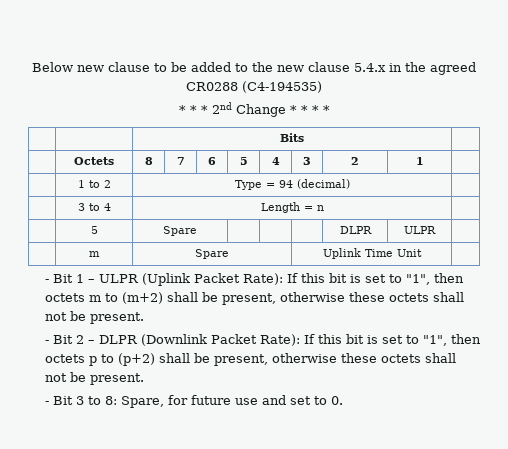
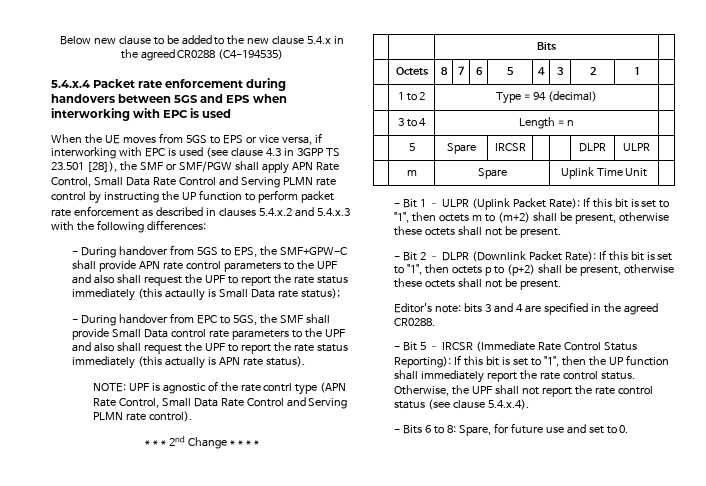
(322, 87) none -> [51,78,287,91] [51,94,287,103] [51,108,232,121] [51,133,322,145] [51,147,340,159] [51,161,339,174] [51,176,336,188] [51,190,334,204] [51,206,350,217] [51,220,206,233] [71,245,347,258] [71,260,337,272] [71,274,348,286] [71,288,340,301] [71,313,330,326] [71,328,345,340] [71,342,348,354] [71,356,305,369] [92,381,347,395] [92,397,348,409] [92,411,192,422] // 5.4.x.4 Packet rate enforcement during handovers between 5GS and EPS when interworking with EPC is used // When the UE moves from 5GS to EPS or vice versa, if interworking with EPC is used (see clause 4.3 in 3GPP TS 23.501 [28]), the SMF or SMF/PGW shall apply APN Rate Control, Small Data Rate Control and Serving PLMN rate control by instructing the UP function to perform packet rate enforcement as described in clauses 5.4.x.2 and 5.4.x.3 with the following differences: // - During handover from 5GS to EPS, the SMF+GPW-C shall provide APN rate control parameters to the UPF and also shall request the UPF to report the rate status immediately (this actaully is Small Data rate status); // - During handover from EPC to 5GS, the SMF shall provide Small Data control rate parameters to the UPF and also shall request the UPF to report the rate status immediately (this actually is APN rate status). // NOTE: UPF is agnostic of the rate contrl type (APN Rate Control, Small Data Rate Control and Serving PLMN rate control).
(198, 231) none -> [494,143,526,152] IRCSR
[44,396,84,405] - Bit 3 -> [393,302,658,315] [393,318,435,326] [393,341,637,352] [393,355,669,368] [393,370,635,383] [393,385,653,397] [393,399,529,410] [393,425,431,434] Editor's note: bits 3 and 4 are specified in the agreed CR0288. // - Bit 5 – IRCSR (Immediate Rate Control Status Reporting): If this bit is set to "1", then the UP function shall immediately report the rate control status. Otherwise, the UPF shall not report the rate control status (see clause 5.4.x.4). // - Bits 6

